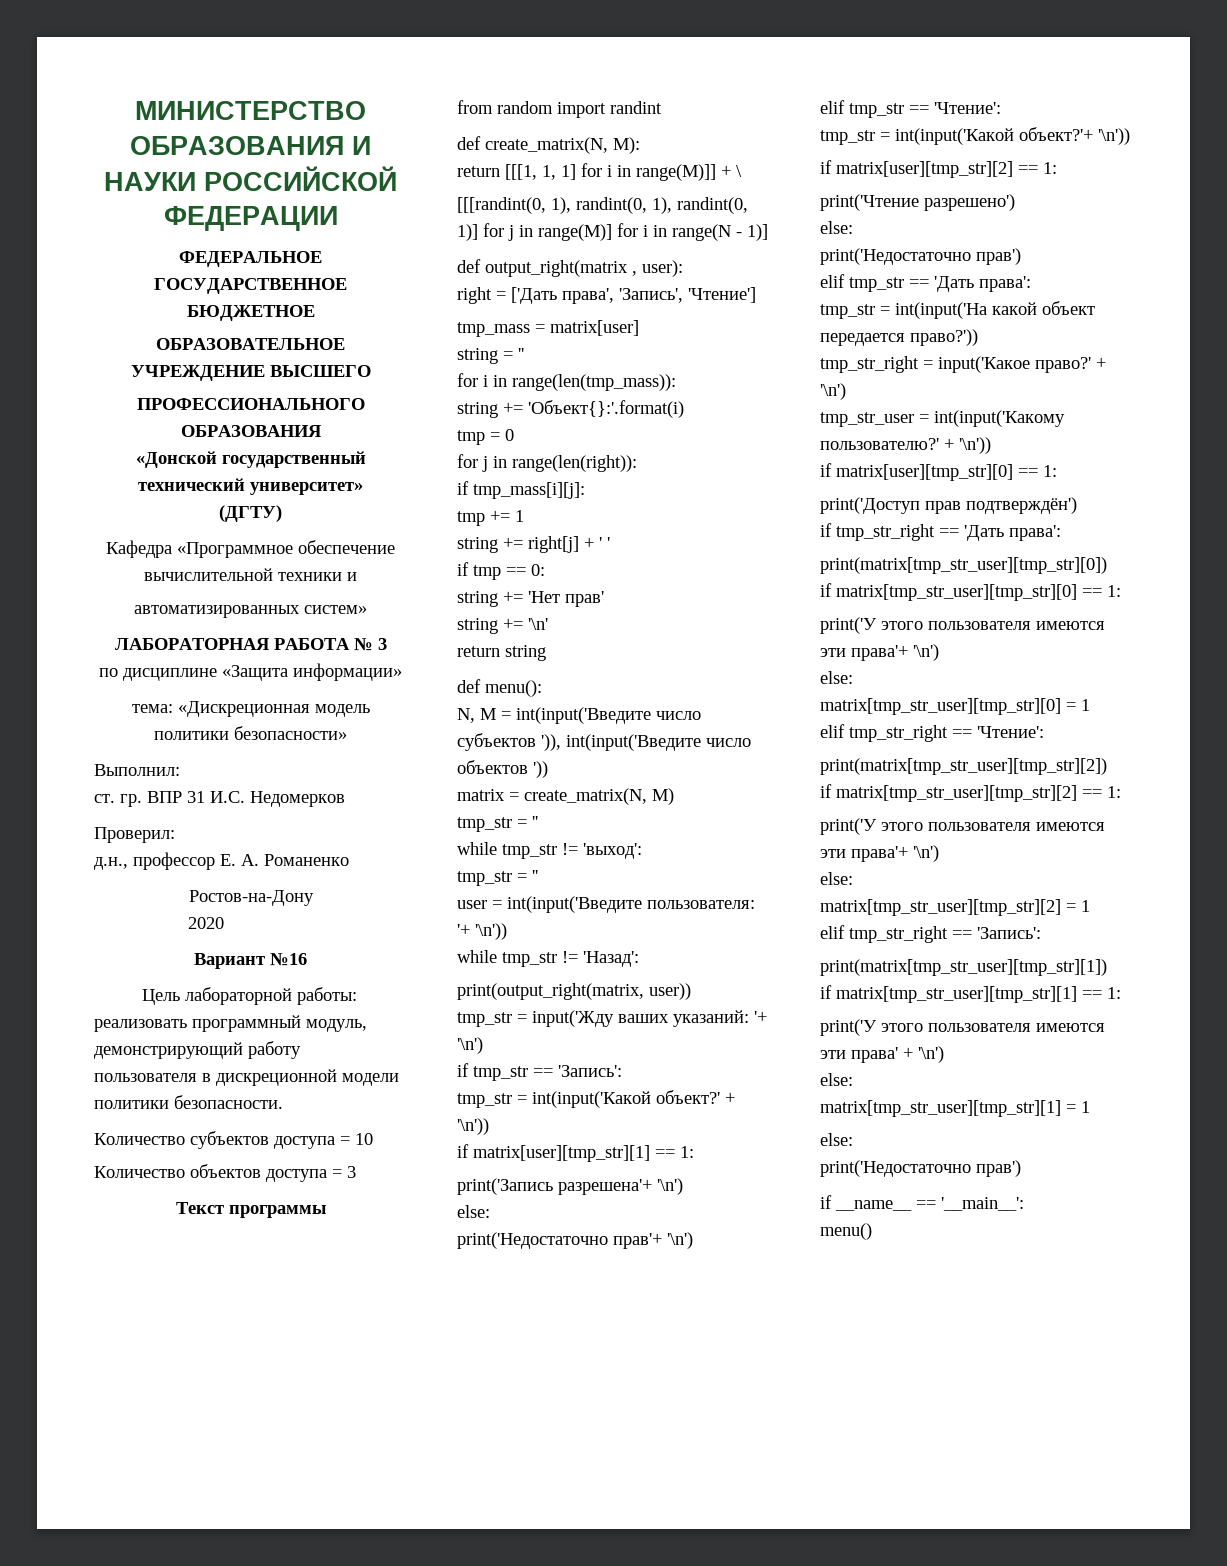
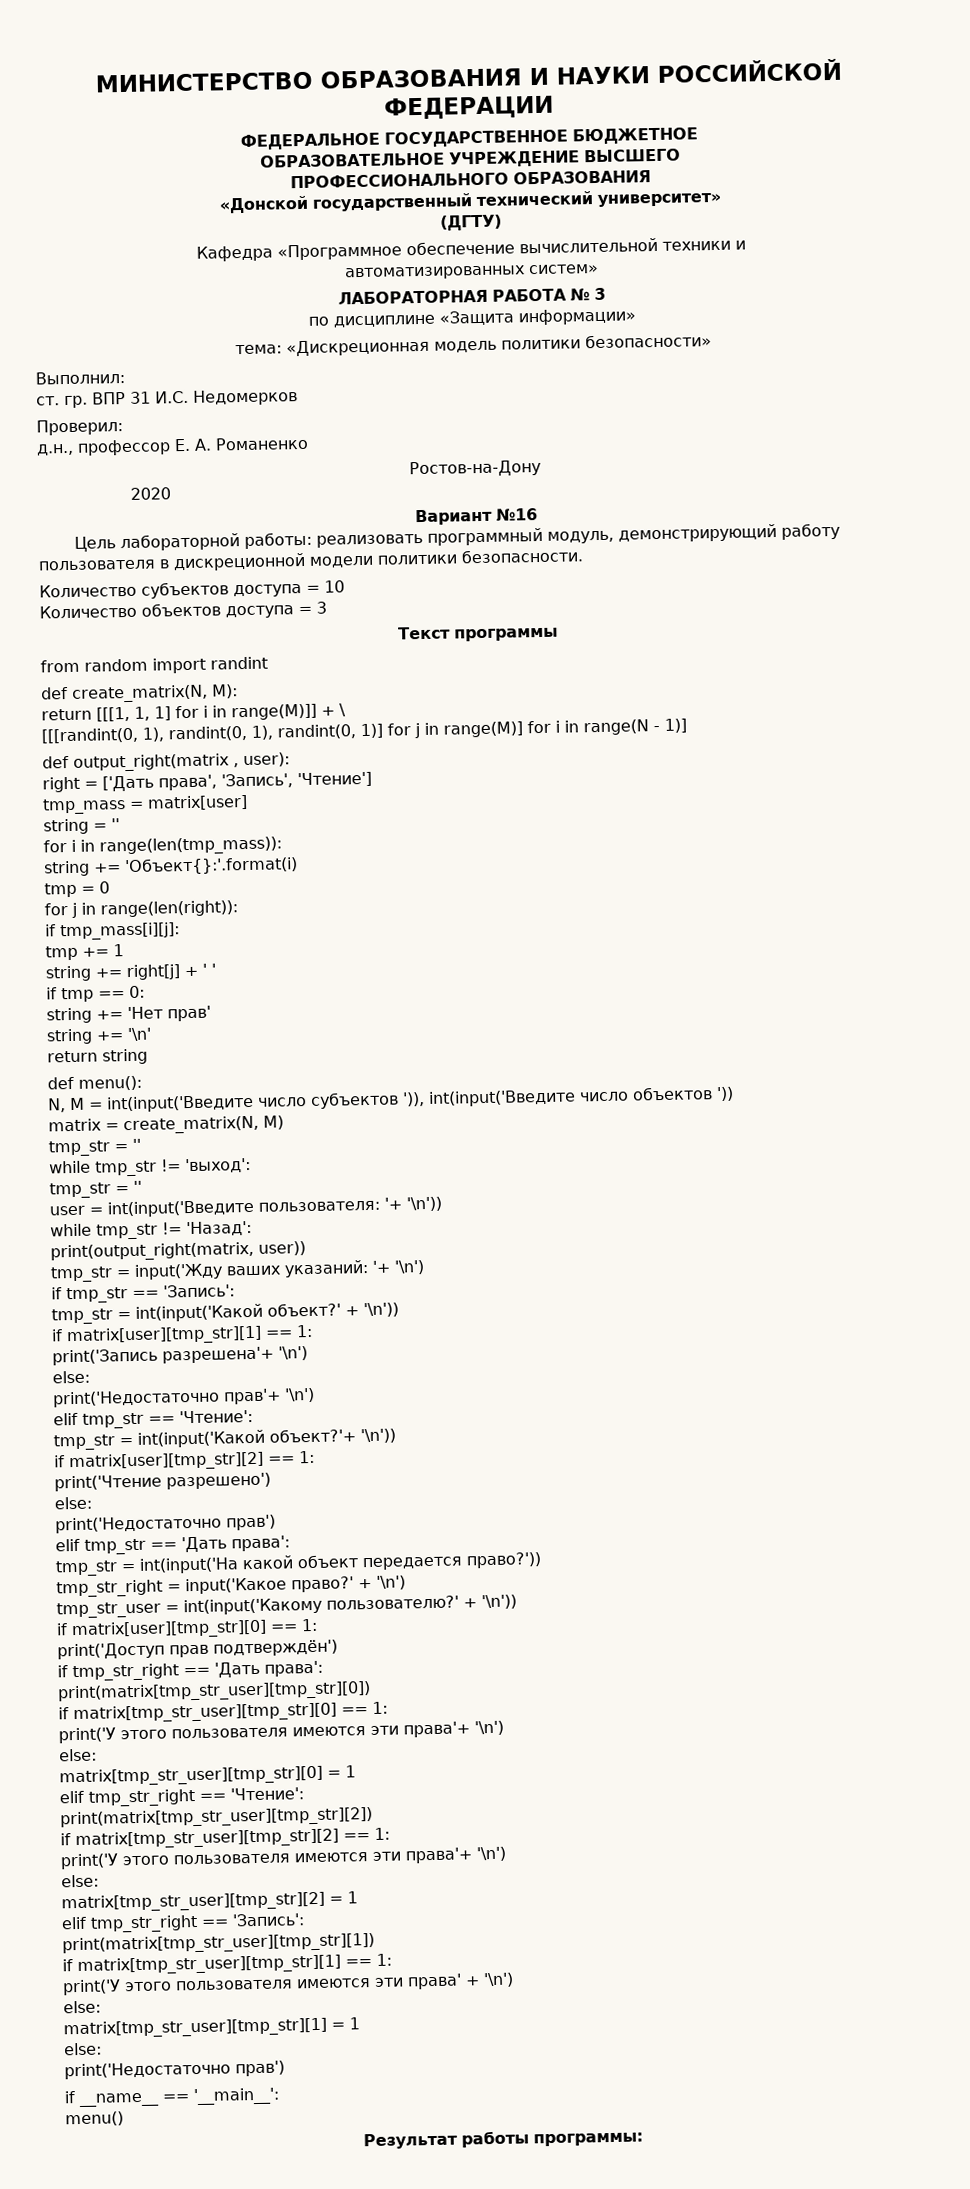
(872, 1231) none -> [363,2130,643,2150] // Результат работы программы:

